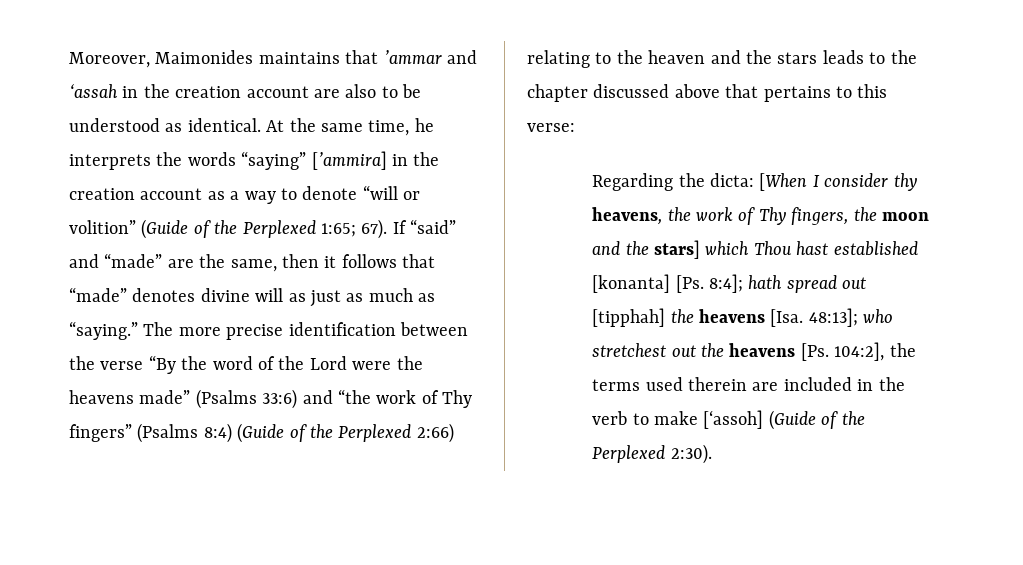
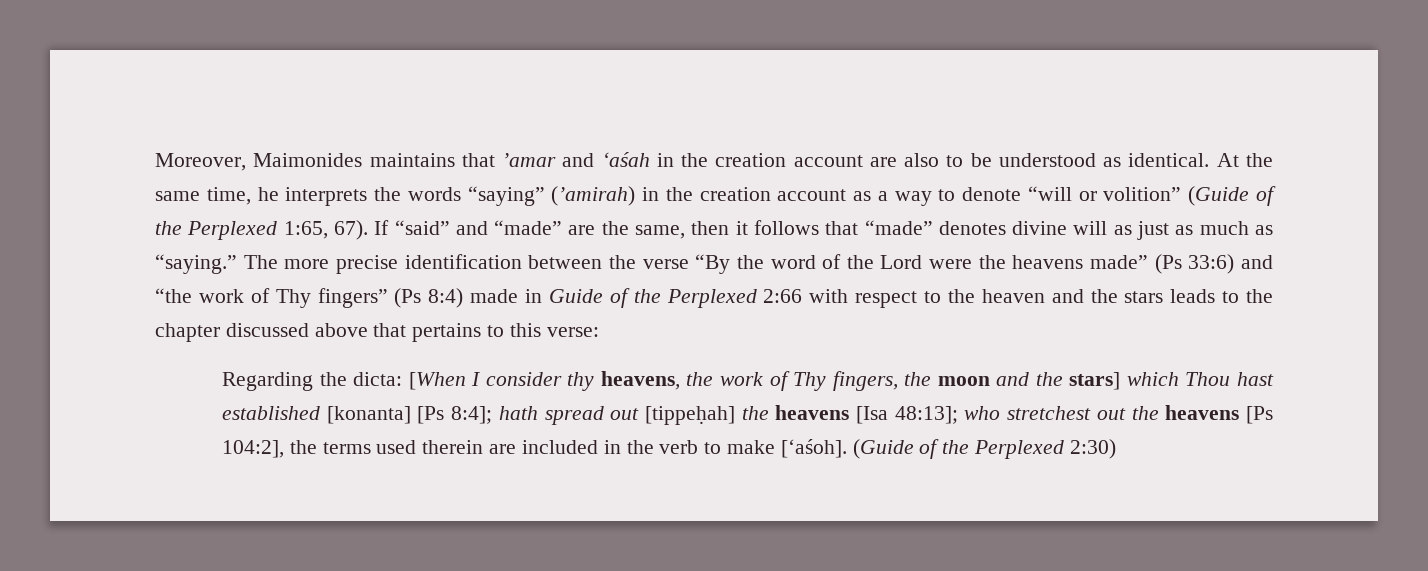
[383,50,477,64] [69,84,118,98] ’ammar and ‘assah -> [502,152,650,167] ’amar and ‘aśah
[311,151,387,170] [’ammira] -> [551,186,636,206] (’amirah)
[321,223,356,237] 1:65; -> [283,221,328,239] 1:65,
[195,389,257,409] (Psalms -> [1154,254,1182,274] (Ps
[137,423,454,443] [527,50,590,68] (Psalms 8:4) (Guide of the Perplexed 2:66) relating -> [394,288,918,308] (Ps 8:4) made in Guide of the Perplexed 2:66 with respect
[675,275,704,293] [Ps. -> [417,406,445,424] [Ps
[592,308,804,327] [tipphah] the heavens [Isa. -> [644,405,889,425] [tippeḥah] the heavens [Isa
[800,343,829,361] [Ps. -> [1245,406,1273,424] [Ps
[703,410,865,430] [592,444,712,464] [‘assoh] (Guide of the Perplexed 2:30). -> [780,439,1116,459] [‘aśoh]. (Guide of the Perplexed 2:30)

